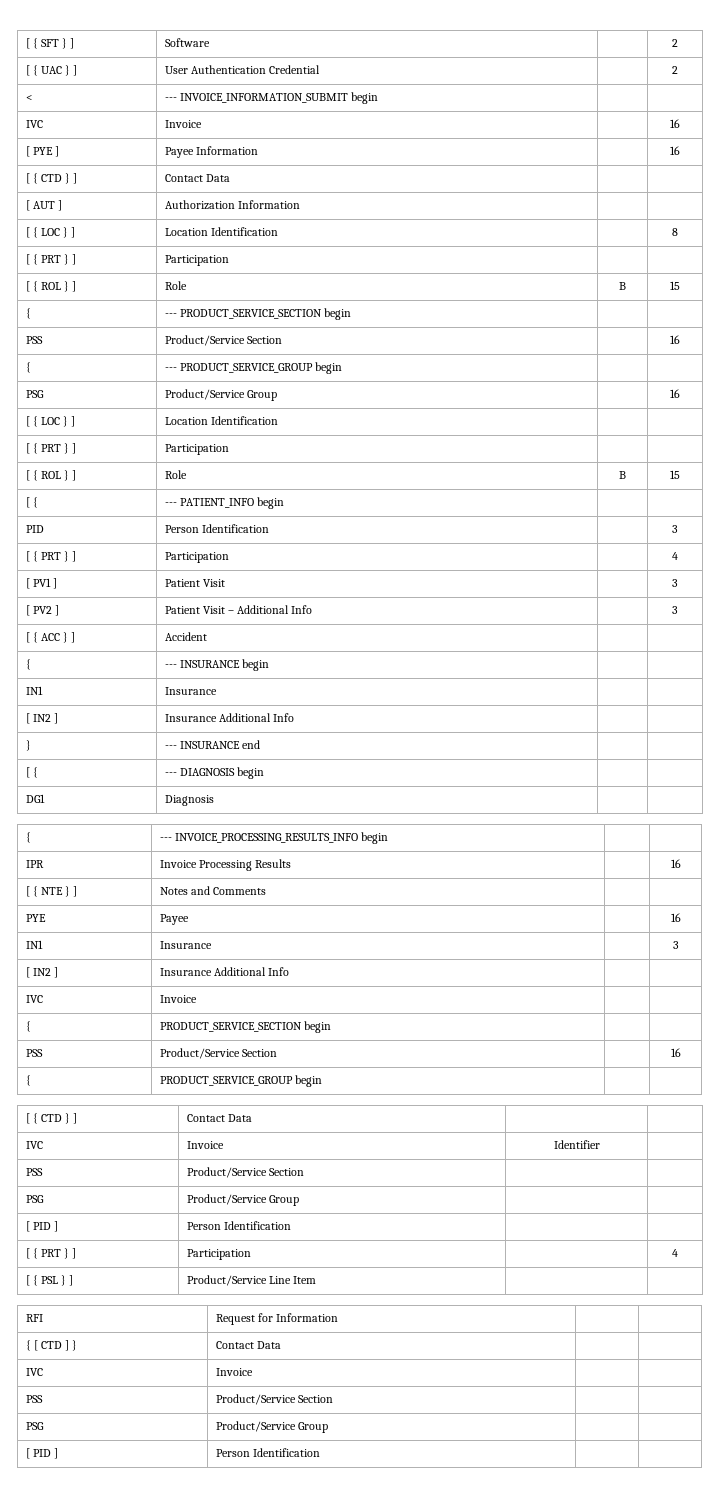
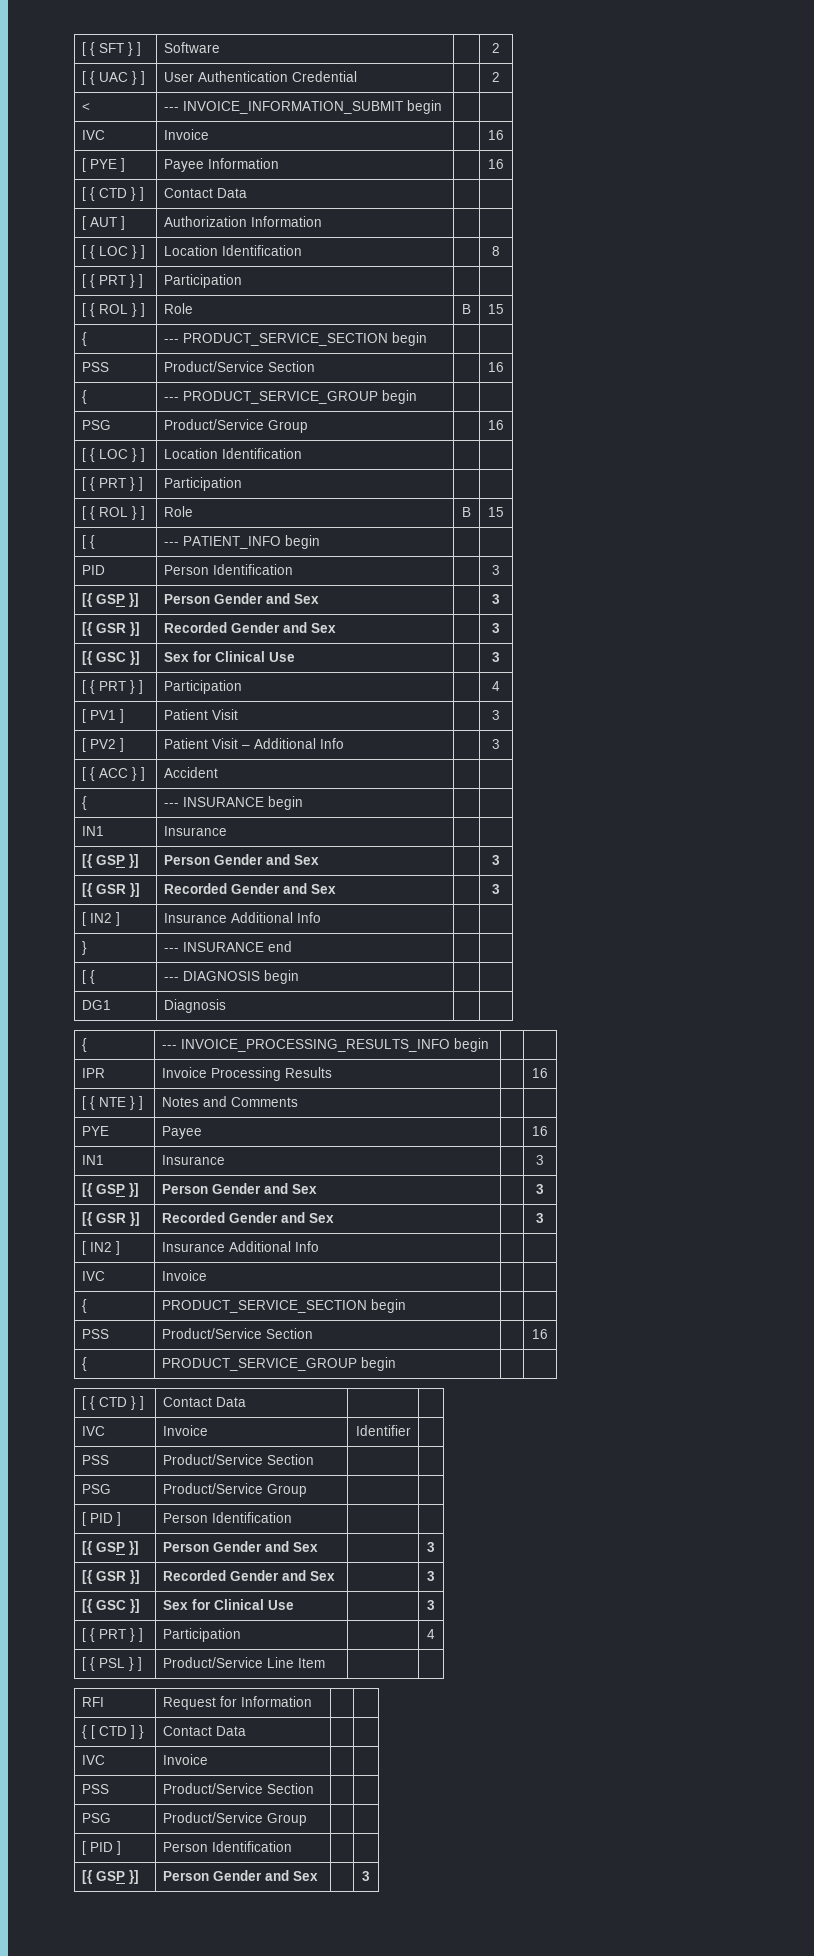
(678, 529) none -> [81,593,139,607] [163,593,319,604] [492,594,500,604] [81,622,140,636] [163,622,336,633] [492,623,500,633] [81,651,140,665] [163,651,295,662] [492,652,500,662] // [{ GSP }] | Person Gender and Sex | | 3 // [{ GSR }] | Recorded Gender and Sex | | 3 // [{ GSC }] | Sex for Clinical Use | | 3
(218, 691) none -> [81,854,139,868] [163,854,319,865] [492,855,500,865] [81,883,140,897] [163,883,336,894] [492,884,500,894] // [{ GSP }] | Person Gender and Sex | | 3 // [{ GSR }] | Recorded Gender and Sex | | 3
(679, 945) none -> [81,1183,139,1197] [161,1183,317,1194] [536,1184,544,1194] [81,1212,140,1226] [161,1212,334,1223] [536,1213,544,1223] // [{ GSP }] | Person Gender and Sex | | 3 // [{ GSR }] | Recorded Gender and Sex | | 3
(292, 1225) none -> [81,1541,139,1555] [162,1541,318,1552] [427,1542,435,1552] [81,1570,140,1584] [162,1570,335,1581] [427,1571,435,1581] [81,1599,140,1613] [162,1599,294,1610] [427,1600,435,1610] // [{ GSP }] | Person Gender and Sex | | 3 // [{ GSR }] | Recorded Gender and Sex | | 3 // [{ GSC }] | Sex for Clinical Use | | 3
(321, 1452) none -> [81,1870,139,1884] [162,1870,318,1881] [362,1871,370,1881] // [{ GSP }] | Person Gender and Sex | | 3

